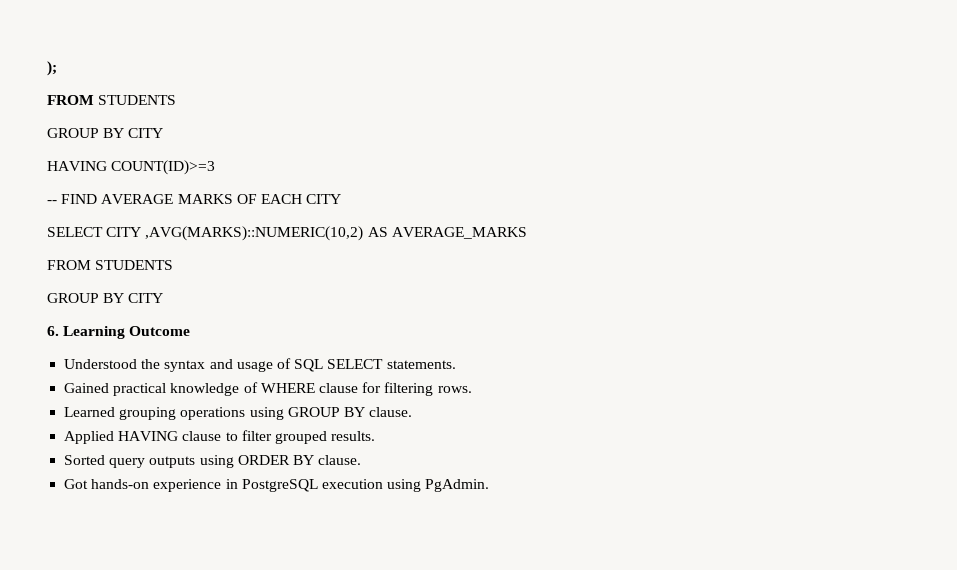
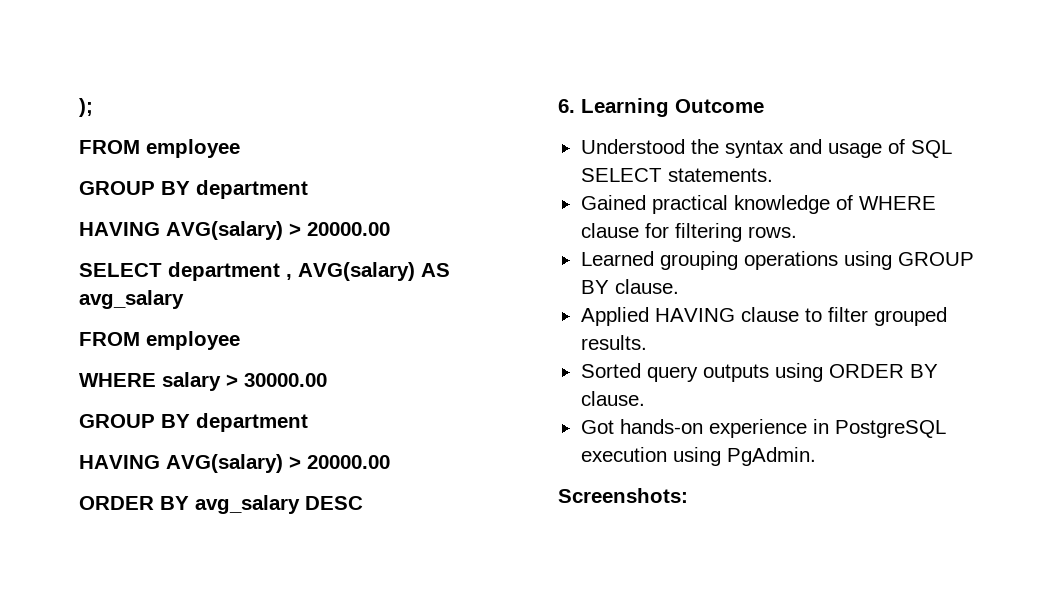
[98,95,177,105] [47,128,164,138] [47,160,216,175] [47,194,342,204] [47,226,527,241] [47,260,174,270] [47,293,164,303] STUDENTS // GROUP BY CITY // HAVING COUNT(ID)>=3 // -- FIND AVERAGE MARKS OF EACH CITY // SELECT CITY ,AVG(MARKS)::NUMERIC(10,2) AS AVERAGE_MARKS // FROM STUDENTS // GROUP BY CITY -> [146,139,240,158] [79,180,308,199] [79,221,390,240] [79,262,450,281] [79,290,184,309] [79,331,240,350] [79,372,327,391] [79,413,308,432] [79,454,390,473] [79,495,363,514] employee // GROUP BY department // HAVING AVG(salary) > 20000.00 // SELECT department , AVG(salary) AS avg_salary // FROM employee // WHERE salary > 30000.00 // GROUP BY department // HAVING AVG(salary) > 20000.00 // ORDER BY avg_salary DESC
(490, 485) none -> [558,488,688,503] // Screenshots:

